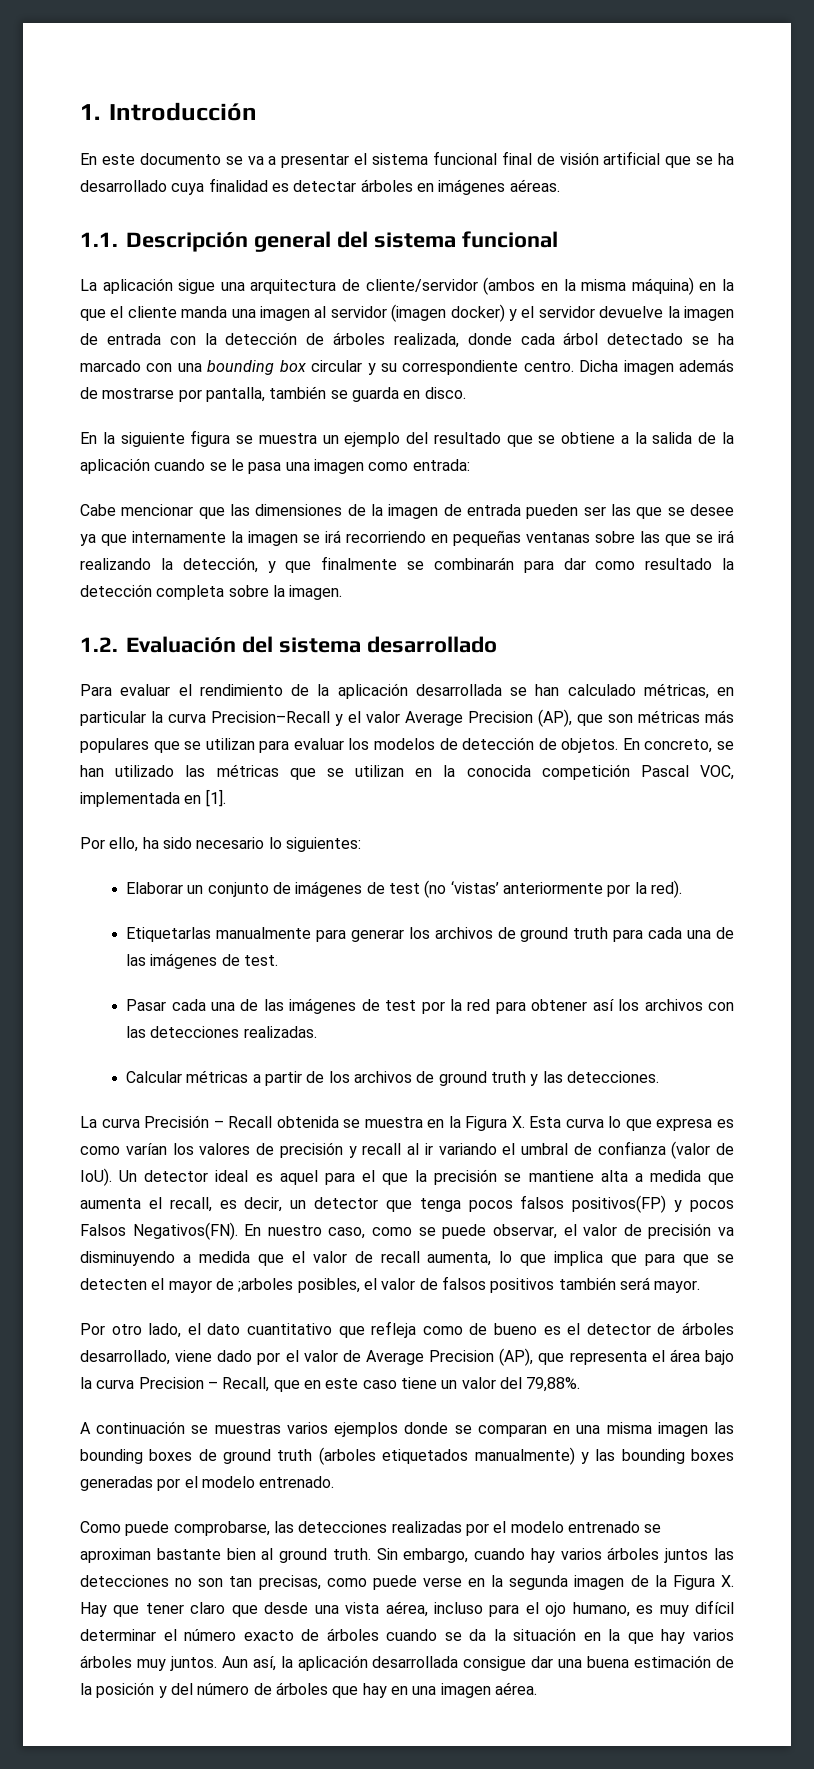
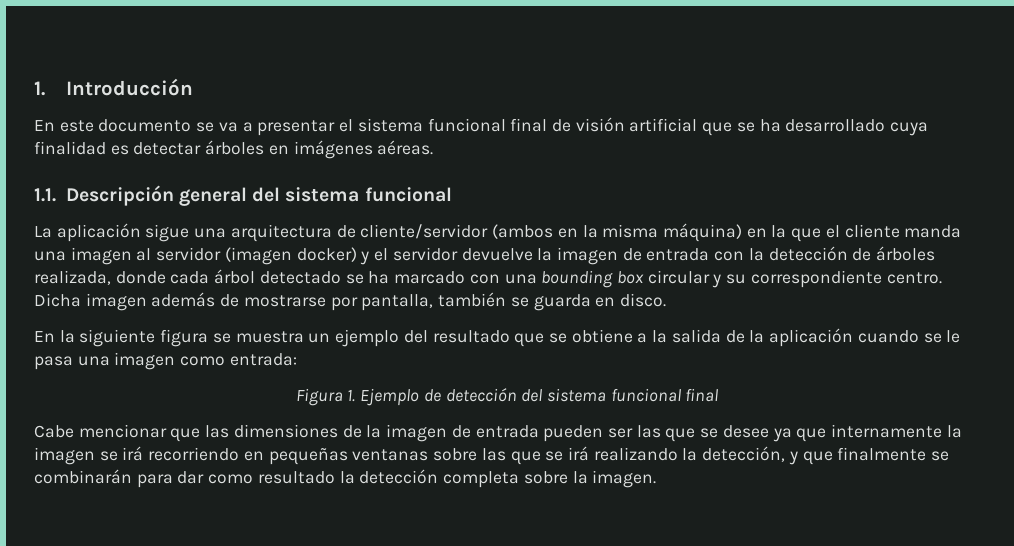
(470, 465) none -> [295,388,719,406] // Figura 1. Ejemplo de detección del sistema funcional final
[80,636,497,653] [80,683,734,699] [80,709,734,727] [80,737,734,753] [80,764,734,780] [80,789,226,807] [80,837,361,852] [126,880,682,898] [126,927,735,942] [126,953,279,969] [126,998,735,1014] [126,1026,317,1038] [126,1070,659,1086] [80,1115,735,1131] [80,1141,734,1159] [80,1168,734,1186] [80,1195,734,1213] [80,1222,735,1240] [80,1251,735,1266] [80,1276,701,1293] [80,1321,735,1338] [80,1348,734,1366] [80,1377,581,1392] [80,1421,735,1437] [80,1447,735,1465] [80,1476,335,1491] [80,1521,662,1536] [80,1547,734,1563] [80,1575,734,1590] [80,1600,734,1617] [80,1628,734,1644] [80,1655,734,1671] [80,1682,537,1698] // 1.2. Evaluación del sistema desarrollado // Para evaluar el rendimiento de la aplicación desarrollada se han calculado métricas, en particular la curva Precision–Recall y el valor Average Precision (AP), que son métricas más populares que se utilizan para evaluar los modelos de detección de objetos. En concreto, se han utilizado las métricas que se utilizan en la conocida competición Pascal VOC, implementada en [1]. // Por ello, ha sido necesario lo siguientes: // Elaborar un conjunto de imágenes de test (no ‘vistas’ anteriormente por la red). // Etiquetarlas manualmente para generar los archivos de ground truth para cada una de las imágenes de test. // Pasar cada una de las imágenes de test por la red para obtener así los archivos con las detecciones realizadas. // Calcular métricas a partir de los archivos de ground truth y las detecciones. // La curva Precisión – Recall obtenida se muestra en la Figura X. Esta curva lo que expresa es como varían los valores de precisión y recall al ir variando el umbral de confianza (valor de IoU). Un detector ideal es aquel para el que la precisión se mantiene alta a medida que aumenta el recall, es decir, un detector que tenga pocos falsos positivos(FP) y pocos Falsos Negativos(FN). En nuestro caso, como se puede observar, el valor de precisión va disminuyendo a medida que el valor de recall aumenta, lo que implica que para que se detecten el mayor de ;arboles posibles, el valor de falsos positivos también será mayor. // Por otro lado, el dato cuantitativo que refleja como de bueno es el detector de árboles desarrollado, viene dado por el valor de Average Precision (AP), que representa el área bajo la curva Precision – Recall, que en este caso tiene un valor del 79,88%. // A continuación se muestras varios ejemplos donde se comparan en una misma imagen las bounding boxes de ground truth (arboles etiquetados manualmente) y las bounding boxes generadas por el modelo entrenado. // Como puede comprobarse, las detecciones realizadas por el modelo entrenado se aproximan bastante bien al ground truth. Sin embargo, cuando hay varios árboles juntos las detecciones no son tan precisas, como puede verse en la segunda imagen de la Figura X. Hay que tener claro que desde una vista aérea, incluso para el ojo humano, es muy difícil determinar el número exacto de árboles cuando se da la situación en la que hay varios árboles muy juntos. Aun así, la aplicación desarrollada consigue dar una buena estimación de la posición y del número de árboles que hay en una imagen aérea. -> (657, 479) none

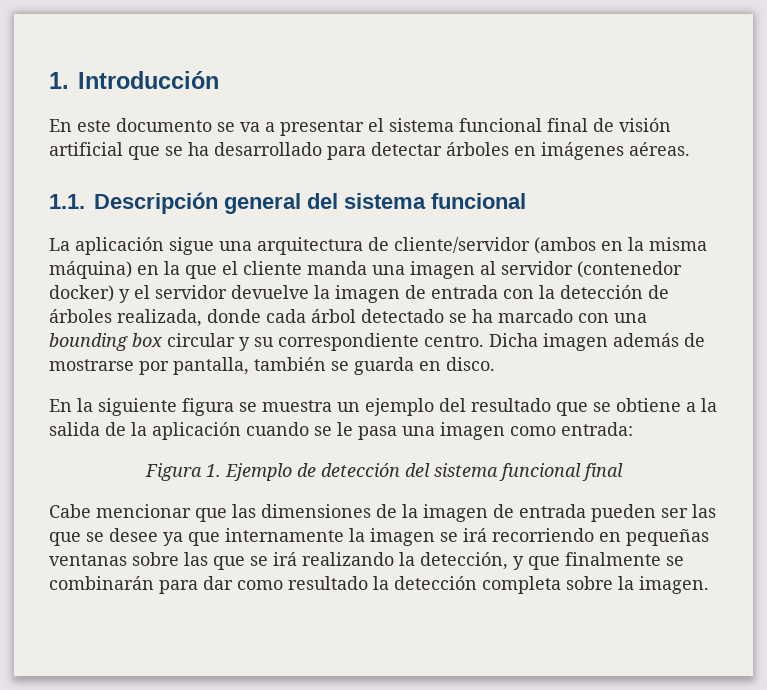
[890,122,929,136] [34,141,129,155] cuya finalidad es -> [327,146,366,160] para
[224,247,292,265] (imagen -> [577,261,682,278] (contenedor

